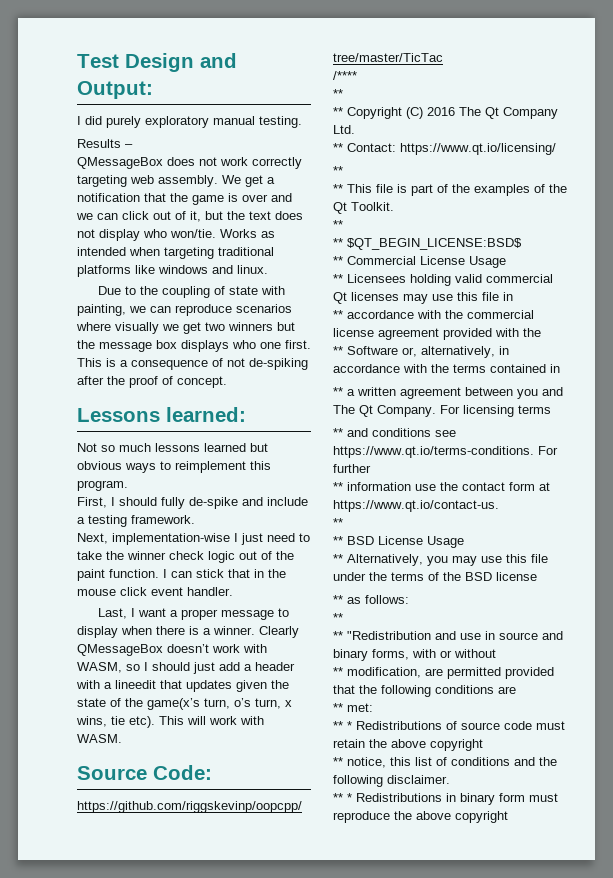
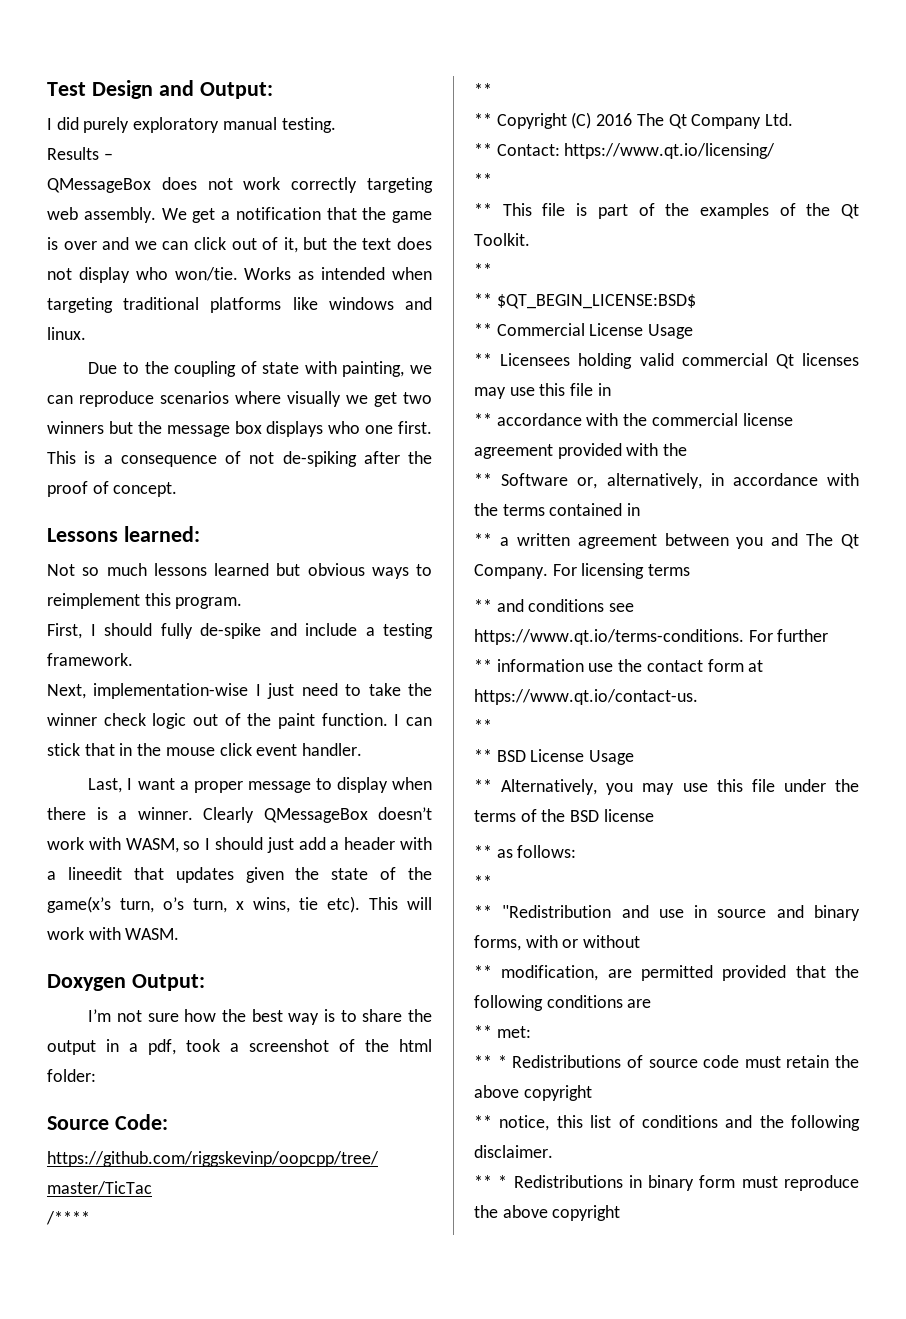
(122, 738) none -> [47,974,205,991] [88,1009,432,1025] [47,1039,432,1055] [47,1069,96,1082] // Doxygen Output: // I’m not sure how the best way is to share the output in a pdf, took a screenshot of the html folder:

